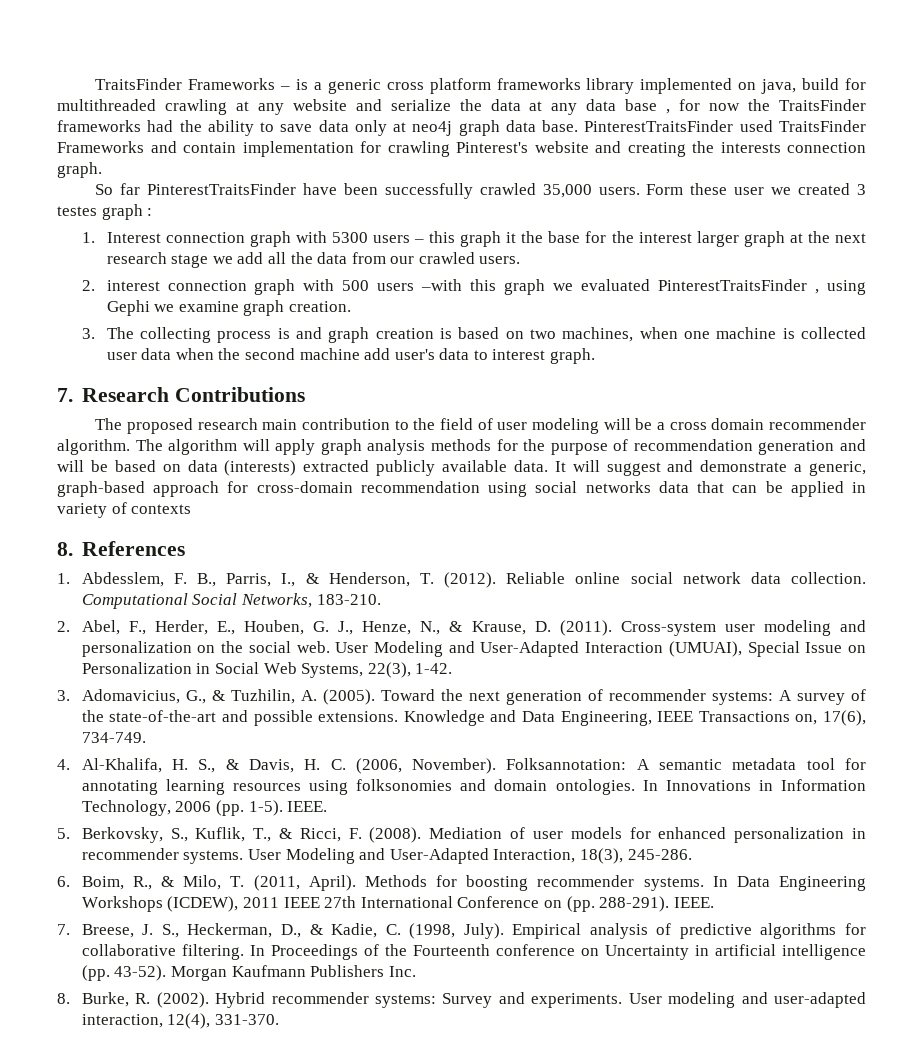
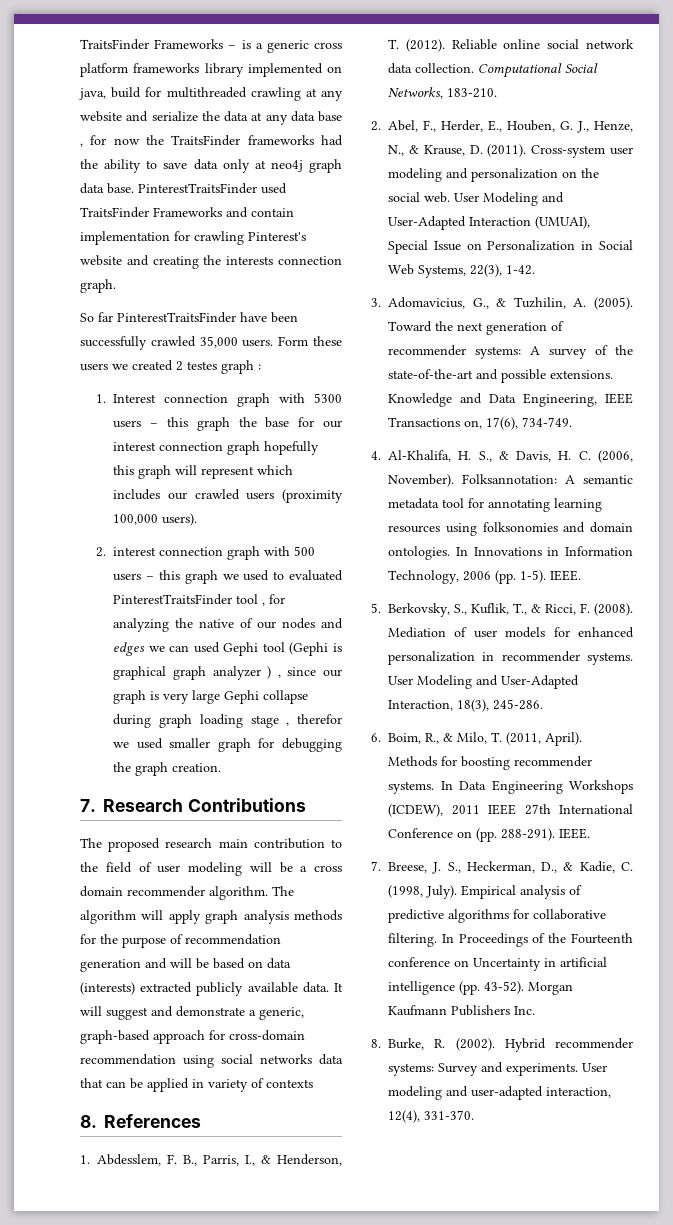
[734,187,765,195] user -> [80,363,108,371] users
[857,184,867,195] 3 -> [176,361,183,371] 2
[506,232,517,243] it -> (230, 424) none
[611,231,866,247] [106,252,521,268] the interest larger graph at the next research stage we add all the data from our crawled users. -> [323,420,342,428] [113,441,320,455] [113,465,294,479] [113,489,343,503] [113,513,198,526] our interest connection graph hopefully this graph will represent which includes our crawled users (proximity 100,000 users).
[421,279,463,291] –with -> [146,576,155,580] –
[581,279,866,295] [106,300,351,316] [81,327,867,343] [106,348,596,364] evaluated PinterestTraitsFinder , using Gephi we examine graph creation. // 3. The collecting process is and graph creation is based on two machines, when one machine is collected user data when the second machine add user's data to interest graph. -> [243,570,343,581] [113,594,286,606] [113,618,343,632] [113,642,342,656] [113,666,342,680] [113,690,309,704] [113,714,342,728] [113,738,342,752] [113,762,222,776] used to evaluated PinterestTraitsFinder tool , for analyzing the native of our nodes and edges we can used Gephi tool (Gephi is graphical graph analyzer ) , since our graph is very large Gephi collapse during graph loading stage , therefor we used smaller graph for debugging the graph creation.

